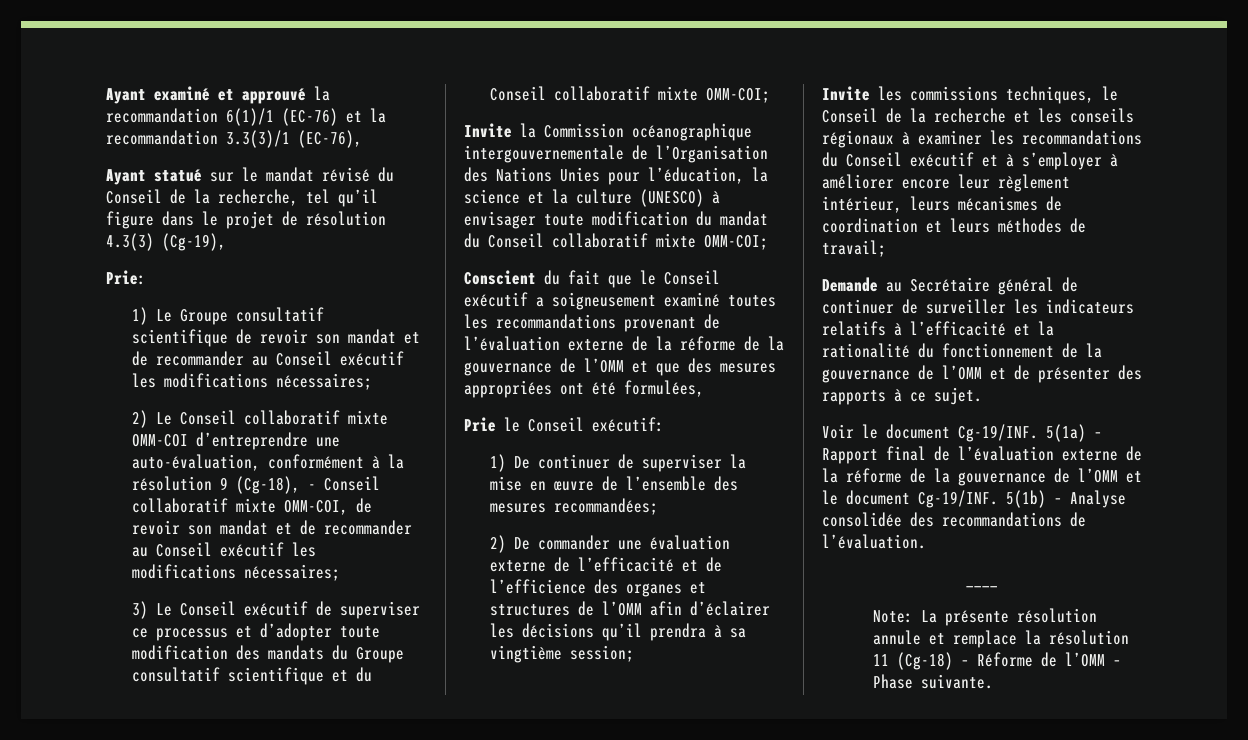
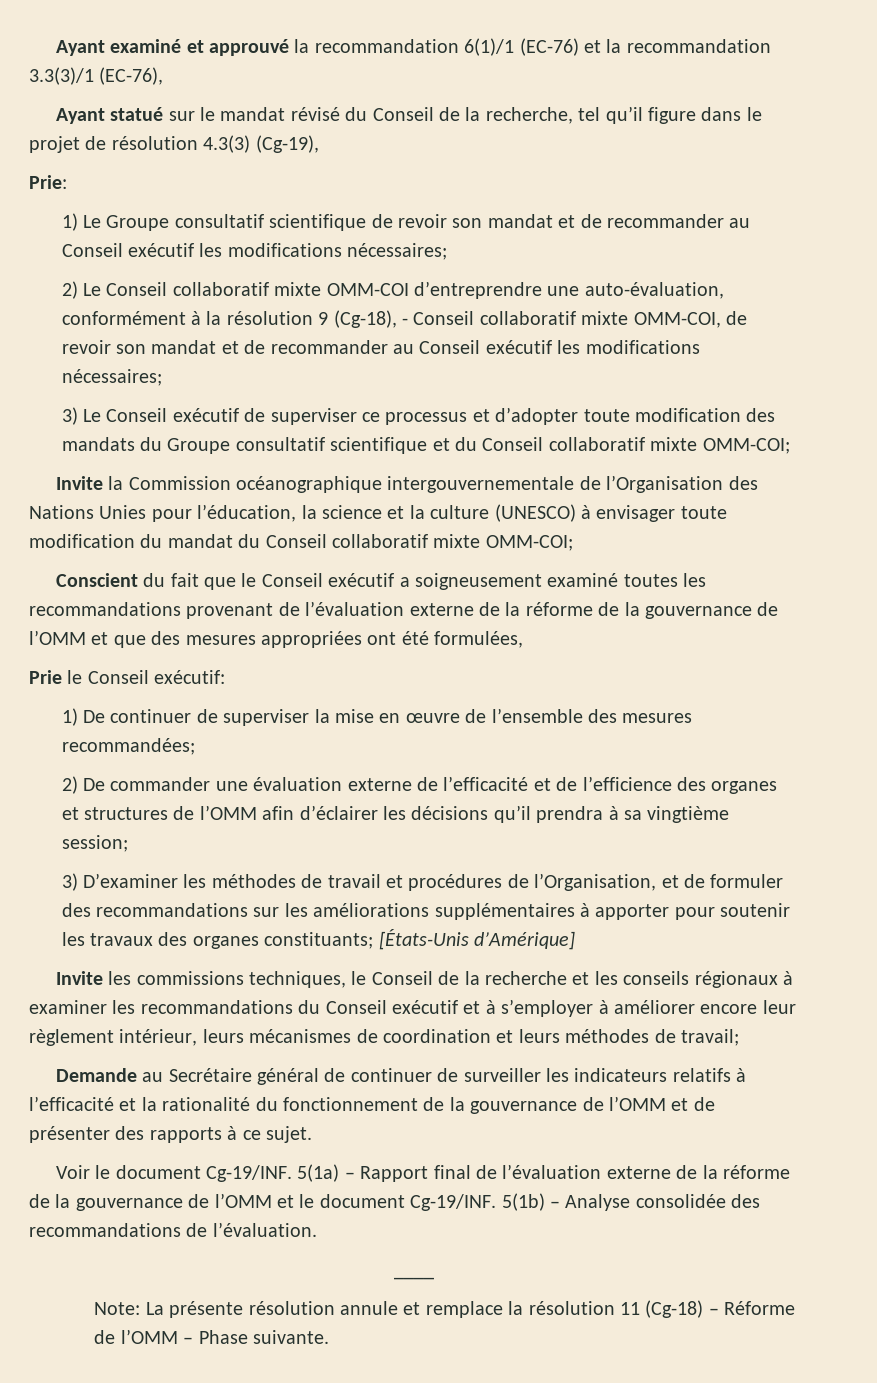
(634, 653) none -> [61,873,784,891] [61,903,791,920] [61,929,576,950] // 3) D’examiner les méthodes de travail et procédures de l’Organisation, et de formuler des recommandations sur les améliorations supplémentaires à apporter pour soutenir les travaux des organes constituants; [États-Unis d’Amérique]

